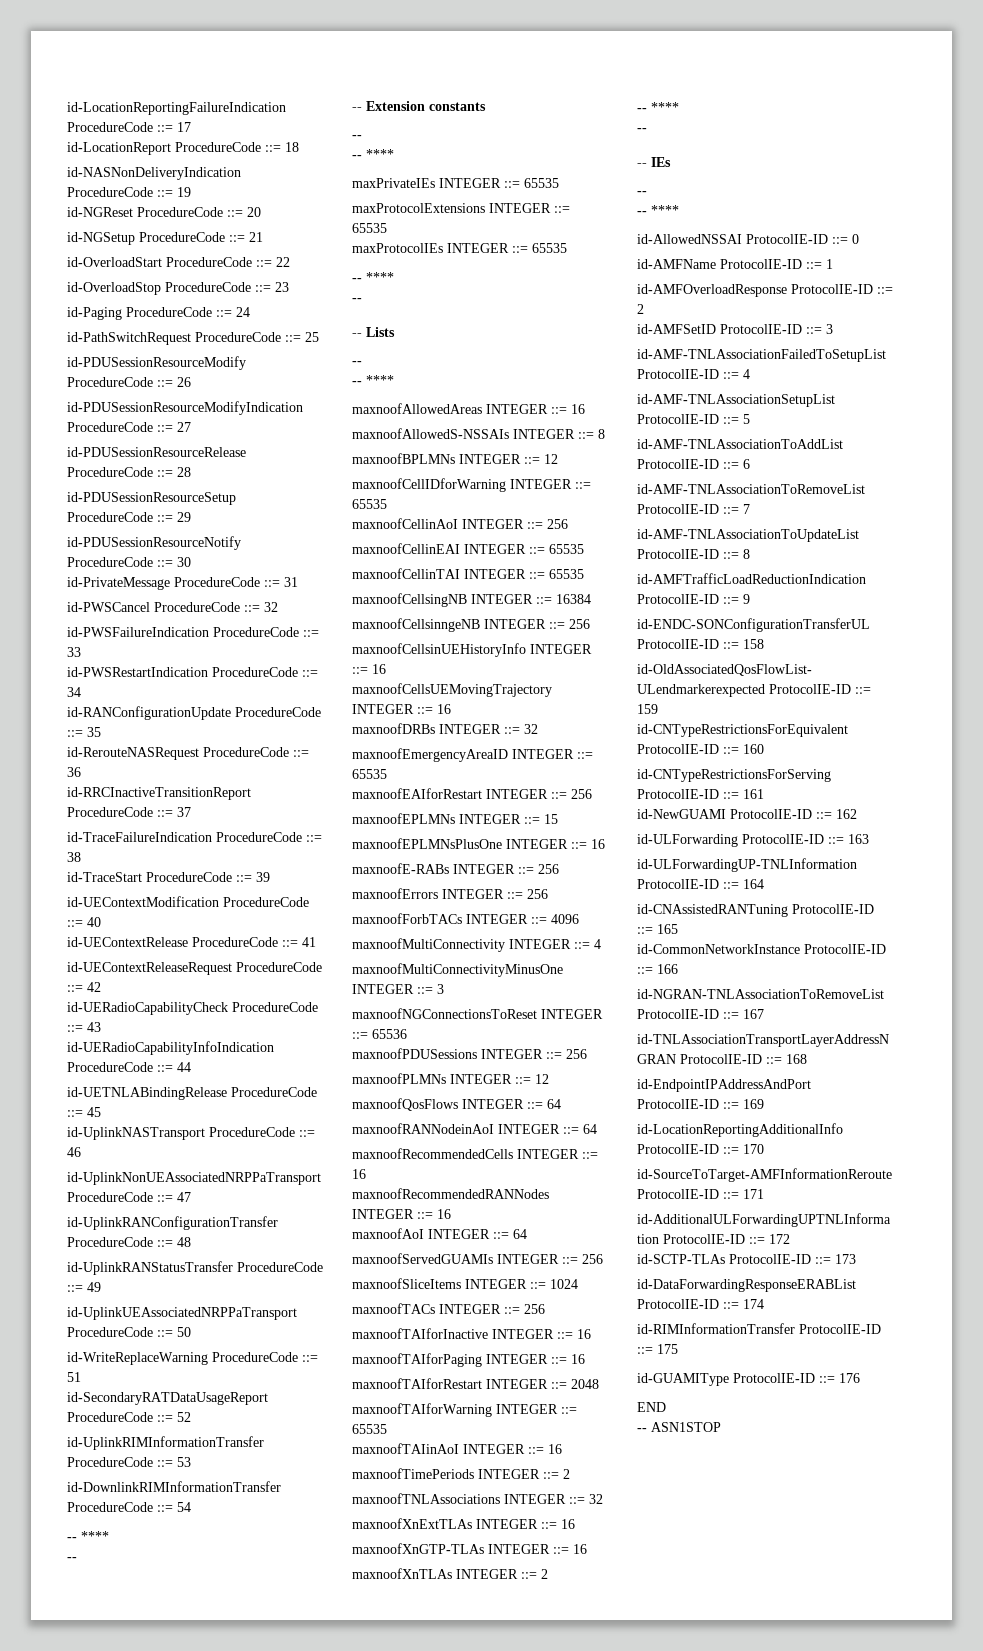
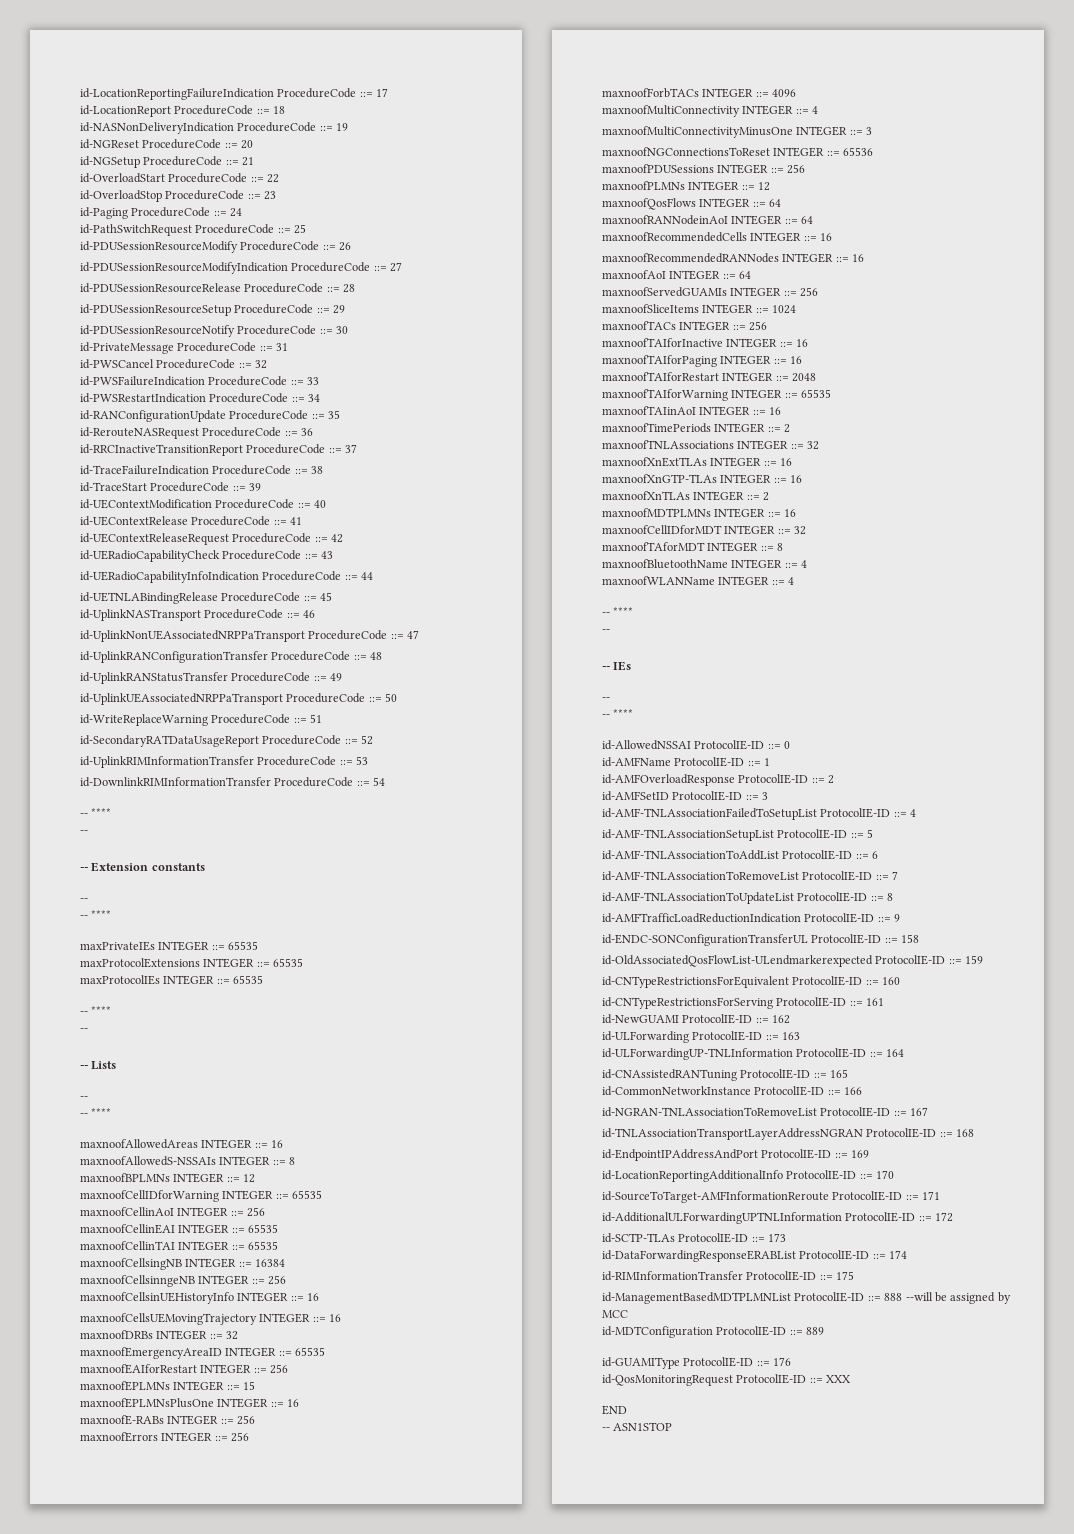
(548, 1574) none -> [602,508,797,518] [602,525,807,535] [602,542,784,552] [602,559,808,569] [602,576,795,586] // maxnoofMDTPLMNs INTEGER ::= 16 // maxnoofCellIDforMDT INTEGER ::= 32 // maxnoofTAforMDT INTEGER ::= 8 // maxnoofBluetoothName INTEGER ::= 4 // maxnoofWLANName INTEGER ::= 4
(678, 1349) none -> [602,1292,1011,1304] [602,1310,628,1318] [602,1326,825,1338] // id-ManagementBasedMDTPLMNList ProtocolIE-ID ::= 888 --will be assigned by MCC // id-MDTConfiguration ProtocolIE-ID ::= 889
(860, 1378) none -> [602,1374,852,1386] // id-QosMonitoringRequest ProtocolIE-ID ::= XXX

